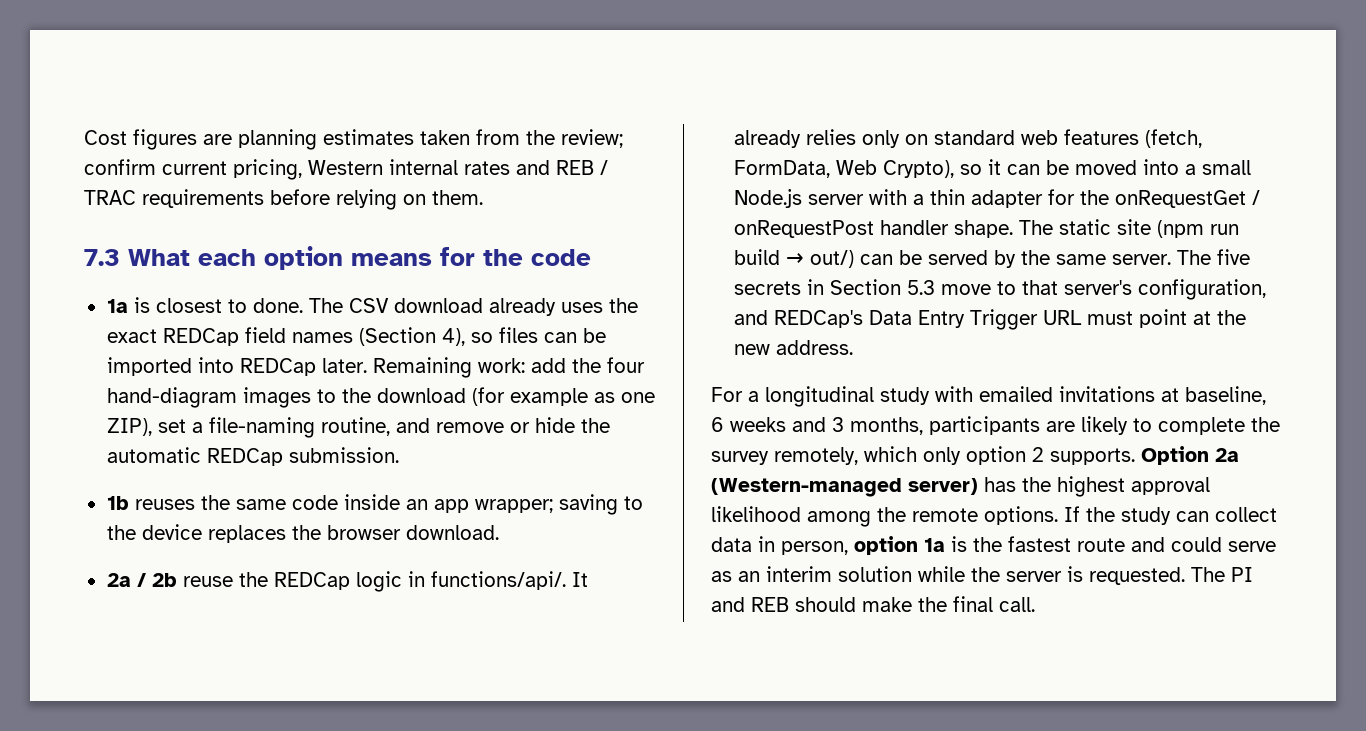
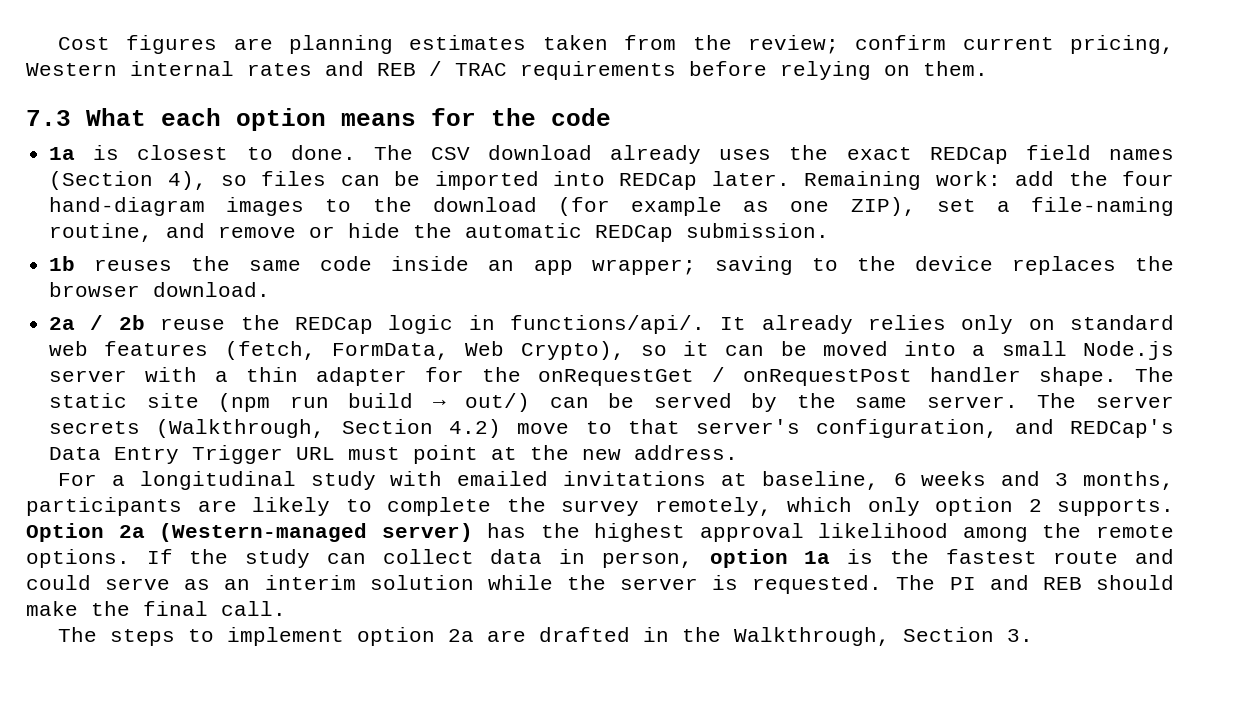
[1216,249,1250,265] [733,279,935,295] five secrets in Section 5.3 -> [1095,396,1174,408] [49,419,501,438] server secrets (Walkthrough, Section 4.2)
(1035, 604) none -> [58,627,1034,646] // The steps to implement option 2a are drafted in the Walkthrough, Section 3.

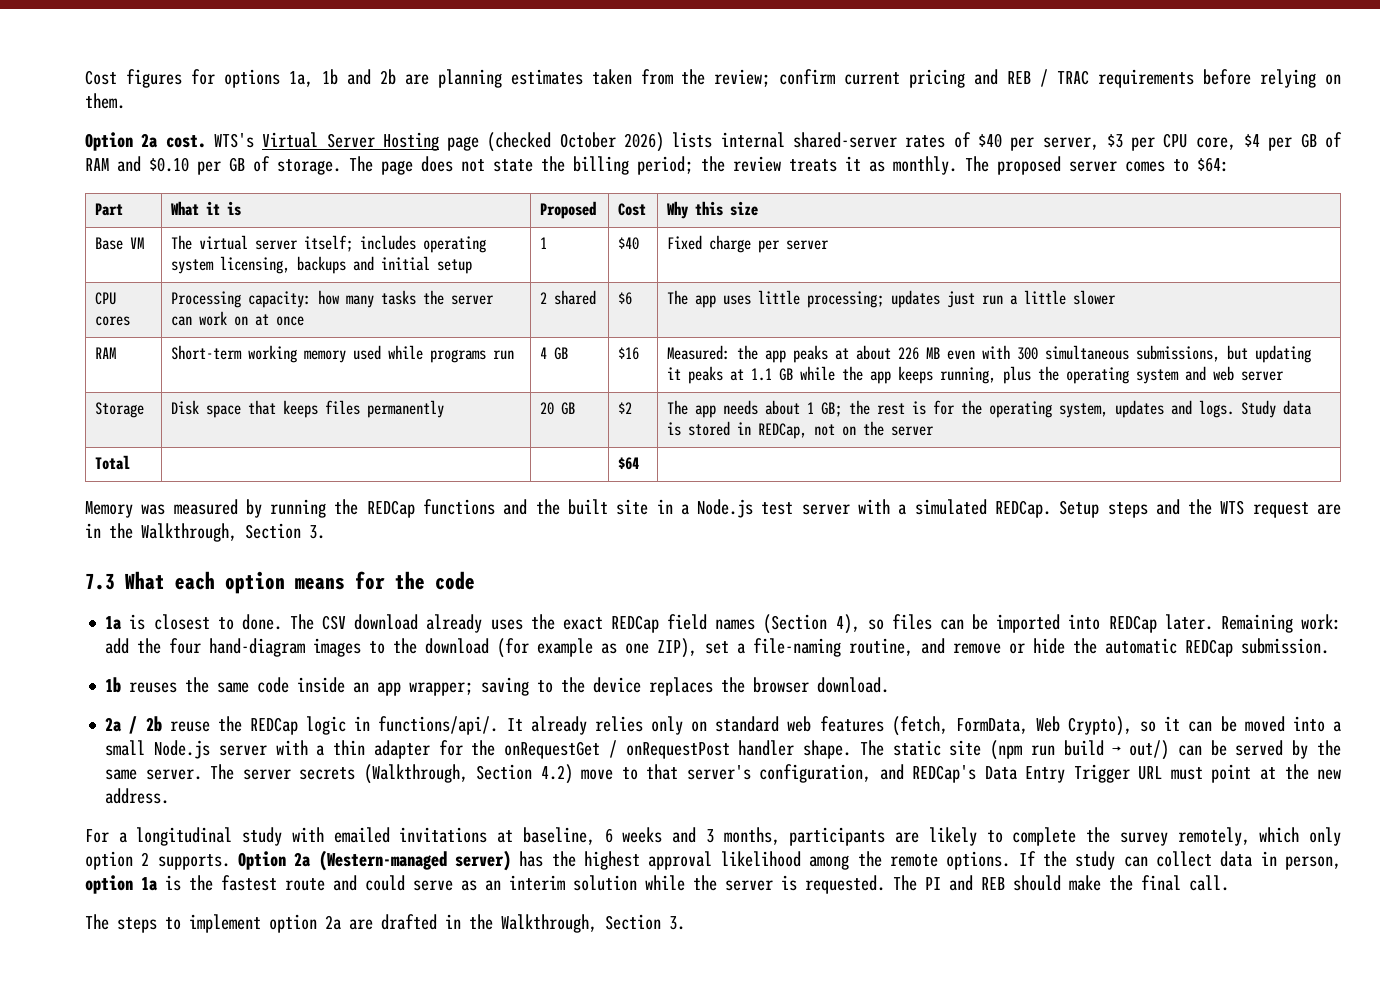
(218, 44) none -> [190,69,396,88] for options 1a, 1b and 2b
[1070,35,1175,54] [26,61,312,76] pricing, Western internal rates -> [909,69,966,88] pricing
(988, 68) none -> [85,132,1342,152] [85,156,1229,175] [95,203,124,216] [171,201,242,216] [540,201,597,219] [618,203,647,216] [667,201,759,219] [95,237,145,250] [171,235,487,253] [171,256,473,274] [540,237,548,249] [618,237,640,250] [667,235,830,253] [95,292,117,305] [95,316,131,326] [171,290,495,308] [171,311,305,326] [540,290,597,305] [618,292,633,305] [667,290,1117,308] [95,347,117,359] [171,345,515,363] [540,347,569,360] [618,347,640,360] [667,345,1312,363] [667,366,1285,384] [95,402,145,418] [171,400,445,418] [540,402,576,415] [618,402,633,414] [667,400,1313,418] [667,421,935,439] [95,455,131,470] [618,457,640,470] [85,499,1342,518] [85,523,325,542] // Option 2a cost. WTS's Virtual Server Hosting page (checked October 2026) lists internal shared-server rates of $40 per server, $3 per CPU core, $4 per GB of RAM and $0.10 per GB of storage. The page does not state the billing period; the review treats it as monthly. The proposed server comes to $64: // Part | What it is | Proposed | Cost | Why this size // Base VM | The virtual server itself; includes operating system licensing, backups and initial setup | 1 | $40 | Fixed charge per server // CPU cores | Processing capacity: how many tasks the server can work on at once | 2 shared | $6 | The app uses little processing; updates just run a little slower // RAM | Short-term working memory used while programs run | 4 GB | $16 | Measured: the app peaks at about 226 MB even with 300 simultaneous submissions, but updating it peaks at 1.1 GB while the app keeps running, plus the operating system and web server // Storage | Disk space that keeps files permanently | 20 GB | $2 | The app needs about 1 GB; the rest is for the operating system, updates and logs. Study data is stored in REDCap, not on the server // Total | | | $64 | // Memory was measured by running the REDCap functions and the built site in a Node.js test server with a simulated REDCap. Setup steps and the WTS request are in the Walkthrough, Section 3.

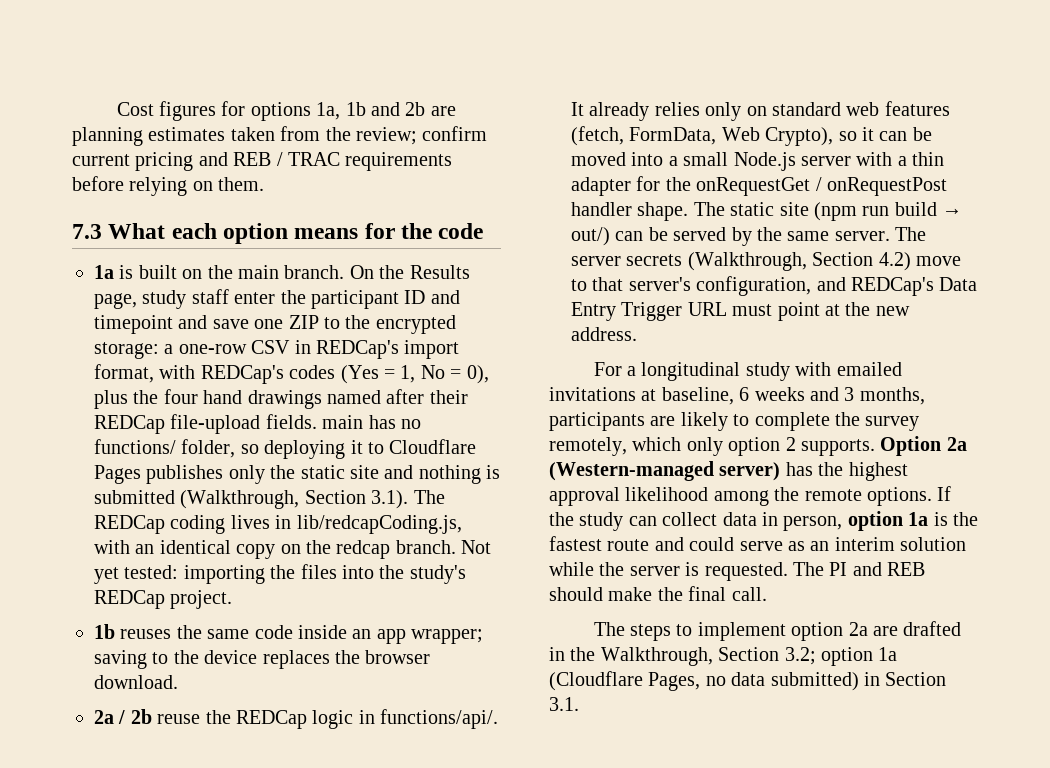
[85,132,1342,152] [85,156,1229,175] [95,203,124,216] [171,201,242,216] [540,201,597,219] [618,203,647,216] [667,201,759,219] [95,237,145,250] [171,235,487,253] [171,256,473,274] [540,237,548,249] [618,237,640,250] [667,235,830,253] [95,292,117,305] [95,316,131,326] [171,290,495,308] [171,311,305,326] [540,290,597,305] [618,292,633,305] [667,290,1117,308] [95,347,117,359] [171,345,515,363] [540,347,569,360] [618,347,640,360] [667,345,1312,363] [667,366,1285,384] [95,402,145,418] [171,400,445,418] [540,402,576,415] [618,402,633,414] [667,400,1313,418] [667,421,935,439] [95,455,131,470] [618,457,640,470] [85,499,1342,518] [85,523,325,542] // Option 2a cost. WTS's Virtual Server Hosting page (checked October 2026) lists internal shared-server rates of $40 per server, $3 per CPU core, $4 per GB of RAM and $0.10 per GB of storage. The page does not state the billing period; the review treats it as monthly. The proposed server comes to $64: // Part | What it is | Proposed | Cost | Why this size // Base VM | The virtual server itself; includes operating system licensing, backups and initial setup | 1 | $40 | Fixed charge per server // CPU cores | Processing capacity: how many tasks the server can work on at once | 2 shared | $6 | The app uses little processing; updates just run a little slower // RAM | Short-term working memory used while programs run | 4 GB | $16 | Measured: the app peaks at about 226 MB even with 300 simultaneous submissions, but updating it peaks at 1.1 GB while the app keeps running, plus the operating system and web server // Storage | Disk space that keeps files permanently | 20 GB | $2 | The app needs about 1 GB; the rest is for the operating system, updates and logs. Study data is stored in REDCap, not on the server // Total | | | $64 | // Memory was measured by running the REDCap functions and the built site in a Node.js test server with a simulated REDCap. Setup steps and the WTS request are in the Walkthrough, Section 3. -> (265, 184) none
[153,614,1342,634] [105,638,1330,658] closest to done. The CSV download already uses the exact REDCap field names (Section 4), so files can be imported into REDCap later. Remaining work: add the four hand-diagram images to the download (for example as one ZIP), set a file-naming routine, and remove or hide the automatic REDCap submission. -> [138,265,470,279] [94,289,460,309] [94,315,456,334] [94,340,460,359] [94,364,489,384] [94,389,468,409] [94,414,421,434] [94,439,477,459] [94,465,501,484] [94,490,445,509] [94,515,462,534] [94,540,492,559] [94,564,466,584] [94,590,233,609] built on the main branch. On the Results page, study staff enter the participant ID and timepoint and save one ZIP to the encrypted storage: a one-row CSV in REDCap's import format, with REDCap's codes (Yes = 1, No = 0), plus the four hand drawings named after their REDCap file-upload fields. main has no functions/ folder, so deploying it to Cloudflare Pages publishes only the static site and nothing is submitted (Walkthrough, Section 3.1). The REDCap coding lives in lib/redcapCoding.js, with an identical copy on the redcap branch. Not yet tested: importing the files into the study's REDCap project.
[669,916,685,930] 3. -> [784,647,898,666] [549,671,947,691] [549,697,579,711] 3.2; option 1a (Cloudflare Pages, no data submitted) in Section 3.1.

